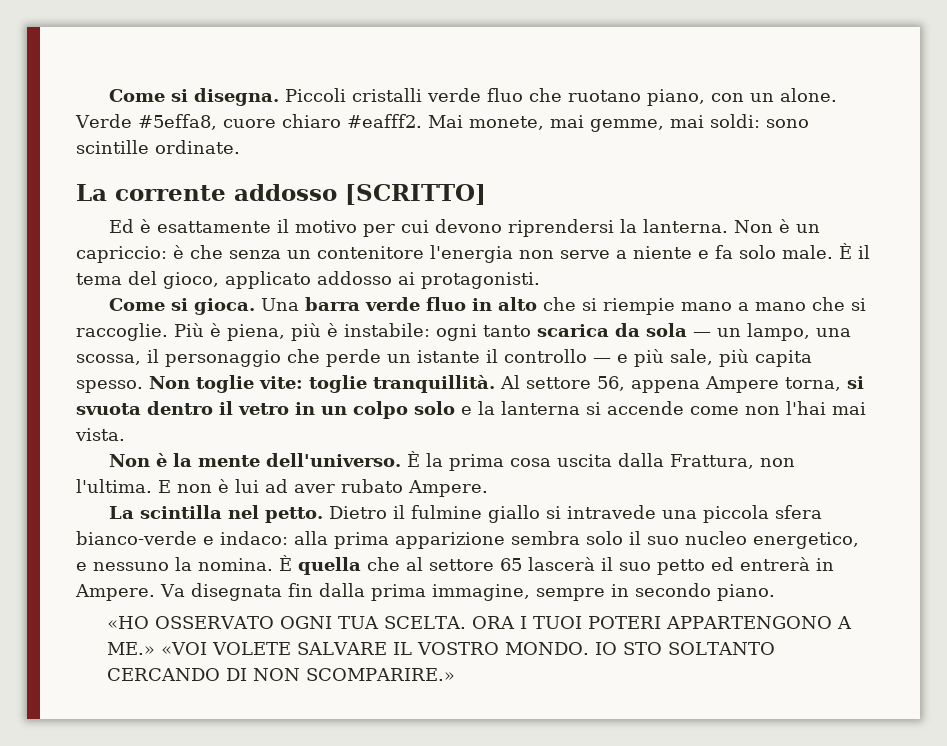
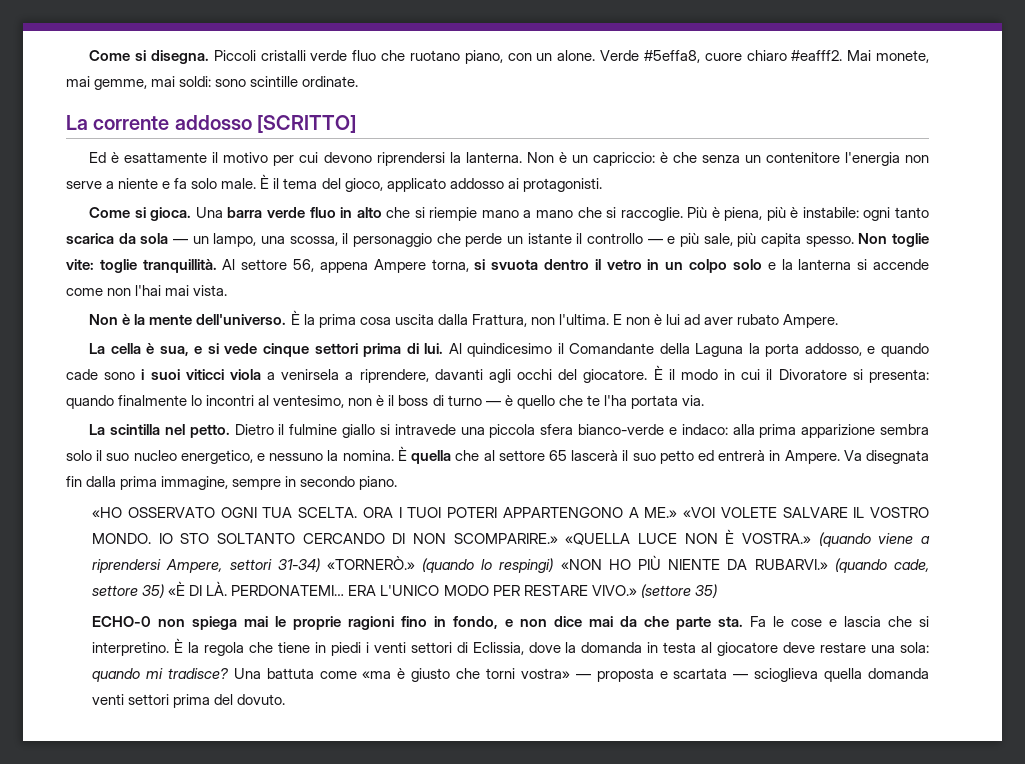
(488, 488) none -> [89,343,929,357] [66,365,929,383] [66,395,704,409] // La cella è sua, e si vede cinque settori prima di lui. Al quindicesimo il Comandante della Laguna la porta addosso, e quando cade sono i suoi viticci viola a venirsela a riprendere, davanti agli occhi del giocatore. È il modo in cui il Divoratore si presenta: quando finalmente lo incontri al ventesimo, non è il boss di turno — è quello che te l'ha portata via.
(455, 674) none -> [565,529,931,547] [92,555,929,573] [92,581,717,598] [92,616,929,630] [92,638,930,656] [92,668,929,682] [92,694,286,708] «QUELLA LUCE NON È VOSTRA.» (quando viene a riprendersi Ampere, settori 31-34) «TORNERÒ.» (quando lo respingi) «NON HO PIÙ NIENTE DA RUBARVI.» (quando cade, settore 35) «È DI LÀ. PERDONATEMI… ERA L'UNICO MODO PER RESTARE VIVO.» (settore 35) // ECHO-0 non spiega mai le proprie ragioni fino in fondo, e non dice mai da che parte sta. Fa le cose e lascia che si interpretino. È la regola che tiene in piedi i venti settori di Eclissia, dove la domanda in testa al giocatore deve restare una sola: quando mi tradisce? Una battuta come «ma è giusto che torni vostra» — proposta e scartata — scioglieva quella domanda venti settori prima del dovuto.

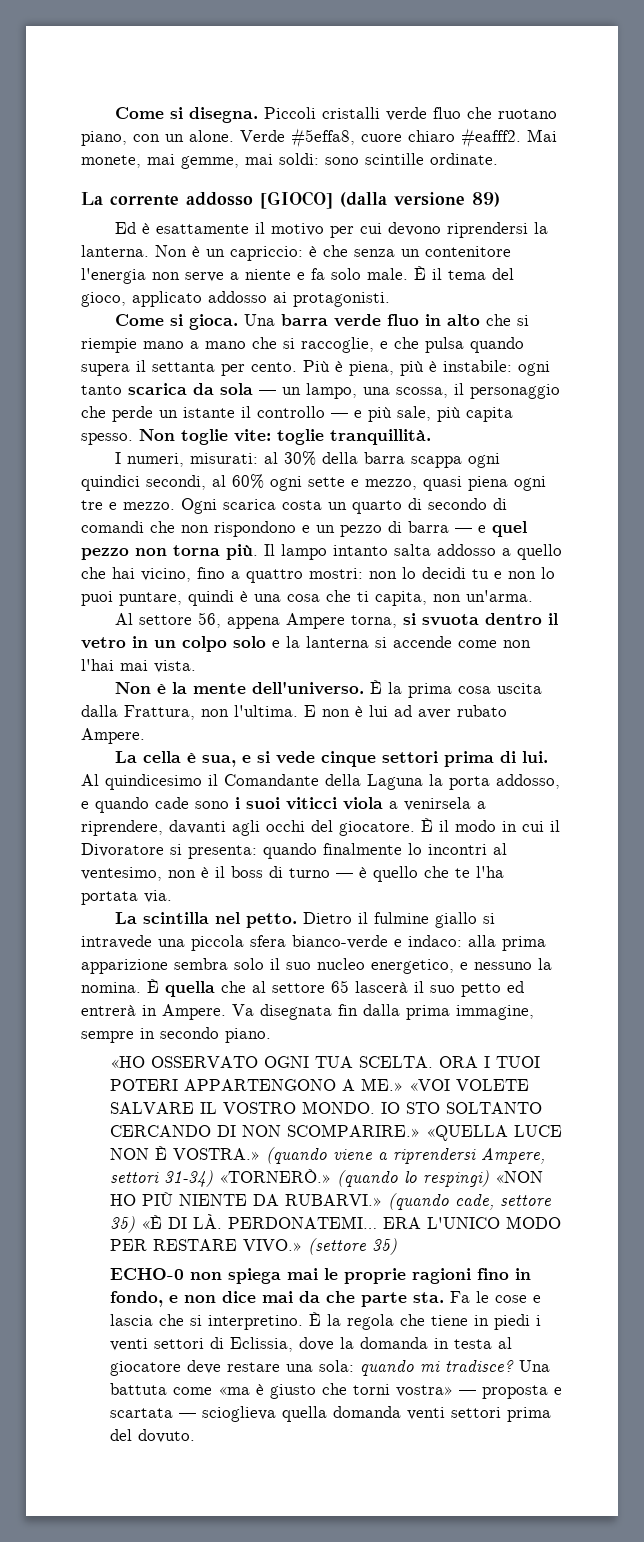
[257,115,357,133] [SCRITTO] -> [260,191,500,209] [GIOCO] (dalla versione 89)
[620,207,683,221] raccoglie. -> [301,337,524,353] [81,360,297,376] raccoglie, e che pulsa quando supera il settanta per cento.
(217, 266) none -> [115,451,501,468] [81,474,546,491] [81,498,507,514] [81,521,527,537] [81,544,562,560] [81,567,555,583] [81,590,533,606] // I numeri, misurati: al 30% della barra scappa ogni quindici secondi, al 60% ogni sette e mezzo, quasi piena ogni tre e mezzo. Ogni scarica costa un quarto di secondo di comandi che non rispondono e un pezzo di barra — e quel pezzo non torna più. Il lampo intanto salta addosso a quello che hai vicino, fino a quattro mostri: non lo decidi tu e non lo puoi puntare, quindi è una cosa che ti capita, non un'arma. //

